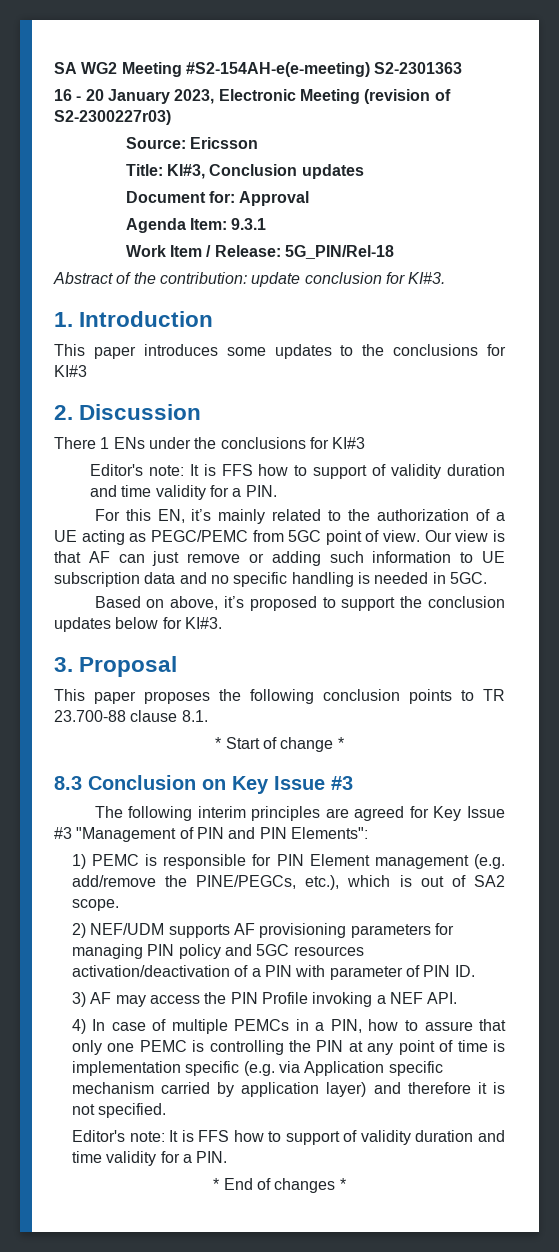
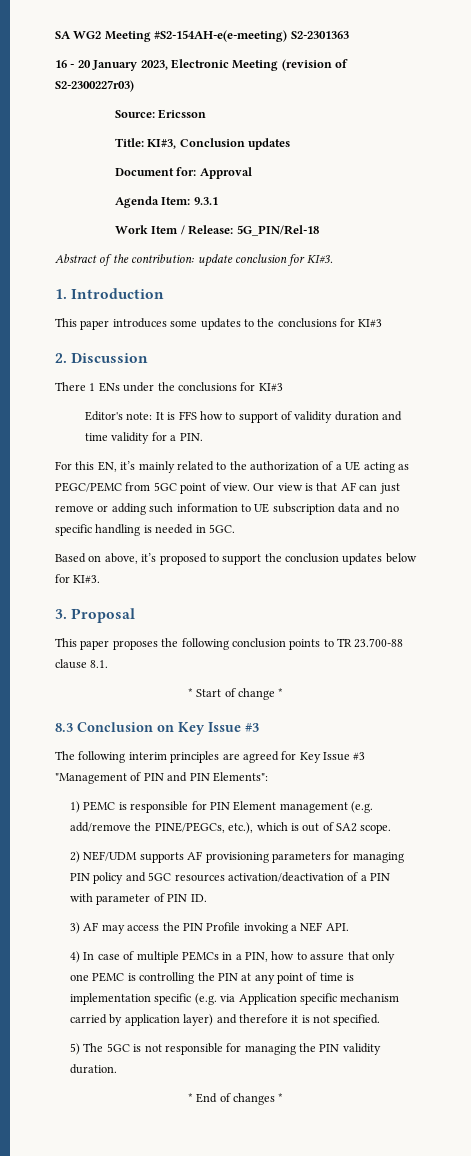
[71,1130,505,1145] [71,1151,228,1166] Editor's note: It is FFS how to support of validity duration and time validity for a PIN. -> [70,1043,381,1055] [70,1064,118,1074] 5) The 5GC is not responsible for managing the PIN validity duration.

